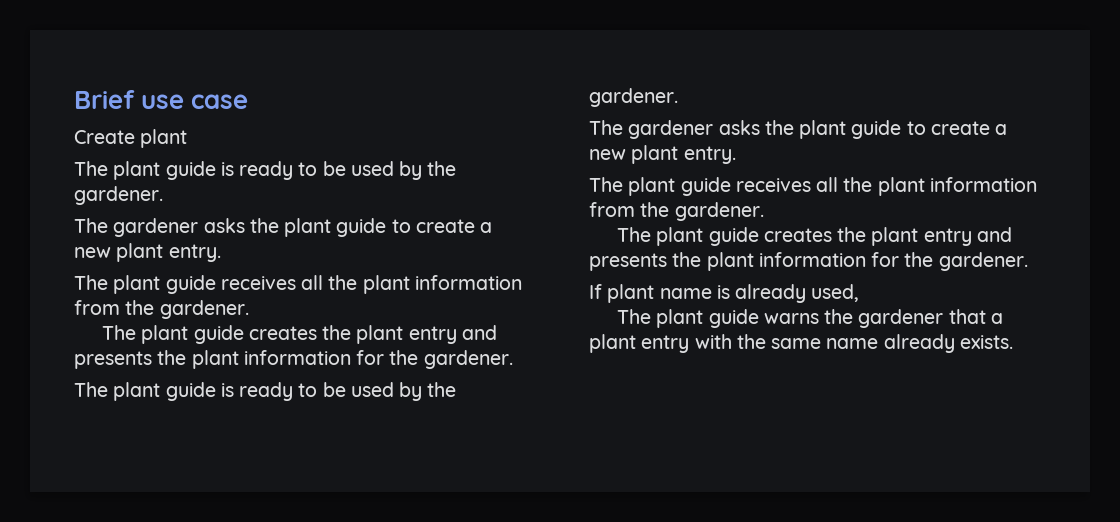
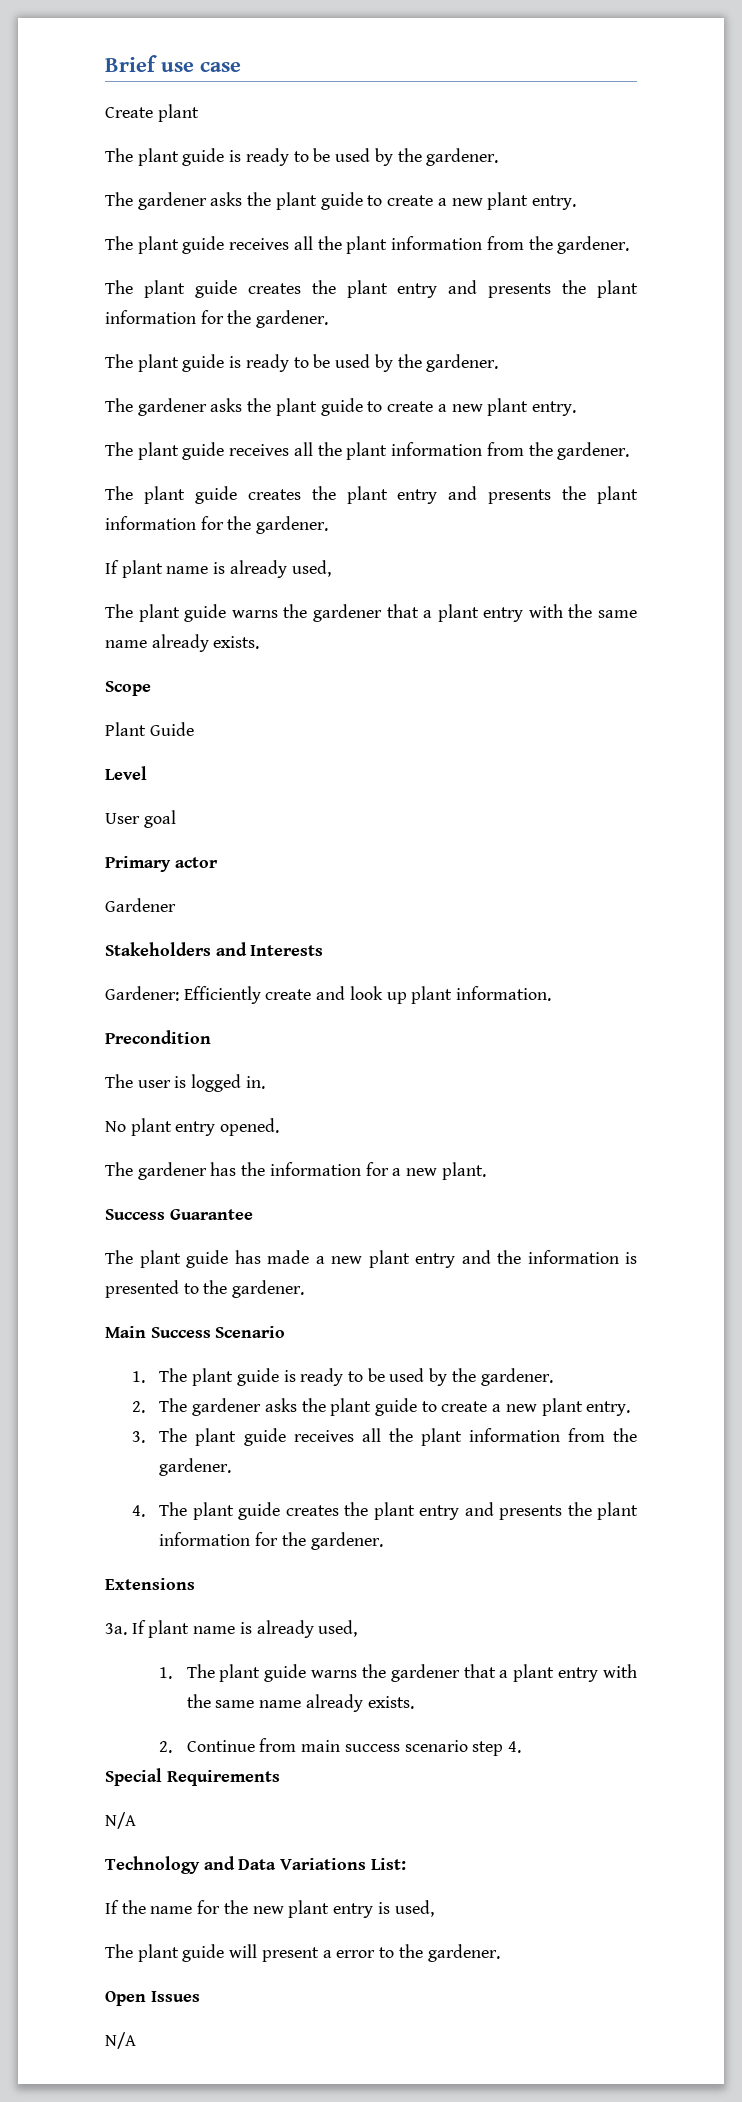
(1013, 342) none -> [105,681,151,696] [105,722,194,736] [105,766,147,780] [105,810,176,828] [105,856,218,872] [105,898,176,912] [105,942,324,956] [105,986,552,1004] [105,1030,211,1044] [105,1074,265,1092] [105,1118,280,1136] [105,1162,486,1180] [105,1209,253,1220] [105,1250,637,1268] [105,1280,305,1298] [105,1326,286,1338] [132,1368,553,1386] [132,1398,631,1416] [132,1428,637,1446] [159,1458,232,1476] [132,1502,639,1520] [159,1532,383,1550] [105,1578,195,1590] [105,1620,358,1638] [159,1664,637,1682] [186,1694,414,1712] [159,1738,521,1756] [105,1768,280,1786] [105,1812,136,1829] [105,1856,406,1874] [105,1900,434,1918] [105,1944,500,1962] [105,1991,200,2006] [105,2032,136,2049] // Scope // Plant Guide // Level // User goal // Primary actor // Gardener // Stakeholders and Interests // Gardener: Efficiently create and look up plant information. // Precondition // The user is logged in. // No plant entry opened. // The gardener has the information for a new plant. // Success Guarantee // The plant guide has made a new plant entry and the information is presented to the gardener. // Main Success Scenario // 1. The plant guide is ready to be used by the gardener. // 2. The gardener asks the plant guide to create a new plant entry. // 3. The plant guide receives all the plant information from the gardener. // 4. The plant guide creates the plant entry and presents the plant information for the gardener. // Extensions // 3a. If plant name is already used, // 1. The plant guide warns the gardener that a plant entry with the same name already exists. // 2. Continue from main success scenario step 4. // Special Requirements // N/A // Technology and Data Variations List: // If the name for the new plant entry is used, // The plant guide will present a error to the gardener. // Open Issues // N/A

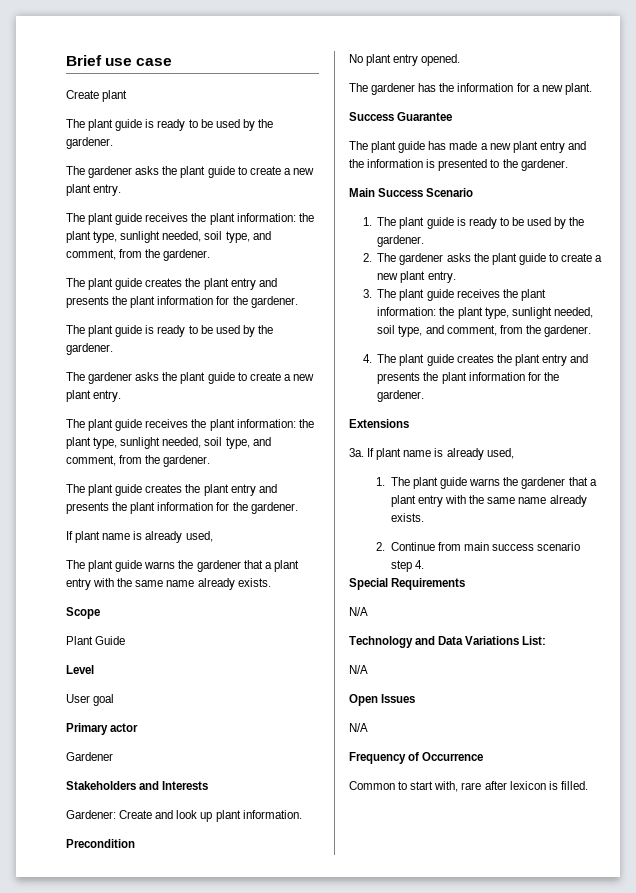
[293,236,483,254] all the plant information -> [191,213,314,225] [66,231,271,243] [66,249,116,260] the plant information: the plant type, sunlight needed, soil type, and comment,
[293,442,483,460] all the plant information -> [191,419,314,431] [66,437,271,449] [66,455,116,466] the plant information: the plant type, sunlight needed, soil type, and comment,
[183,986,312,1004] Efficiently create -> [119,810,153,819] Create
[105,1074,265,1092] // The user is logged in. -> (135, 843) none
[361,1428,560,1446] all the plant information -> [502,289,546,301] [377,307,593,319] [377,325,497,337] the plant information: the plant type, sunlight needed, soil type, and comment,
[105,1900,434,1918] [105,1944,500,1962] [105,1991,200,2006] [105,2032,136,2049] If the name for the new plant entry is used, // The plant guide will present a error to the gardener. // Open Issues // N/A -> [349,665,368,674] [349,694,416,706] [349,723,368,732] [349,752,484,764] [349,781,588,792] N/A // Open Issues // N/A // Frequency of Occurrence // Common to start with, rare after lexicon is filled.

